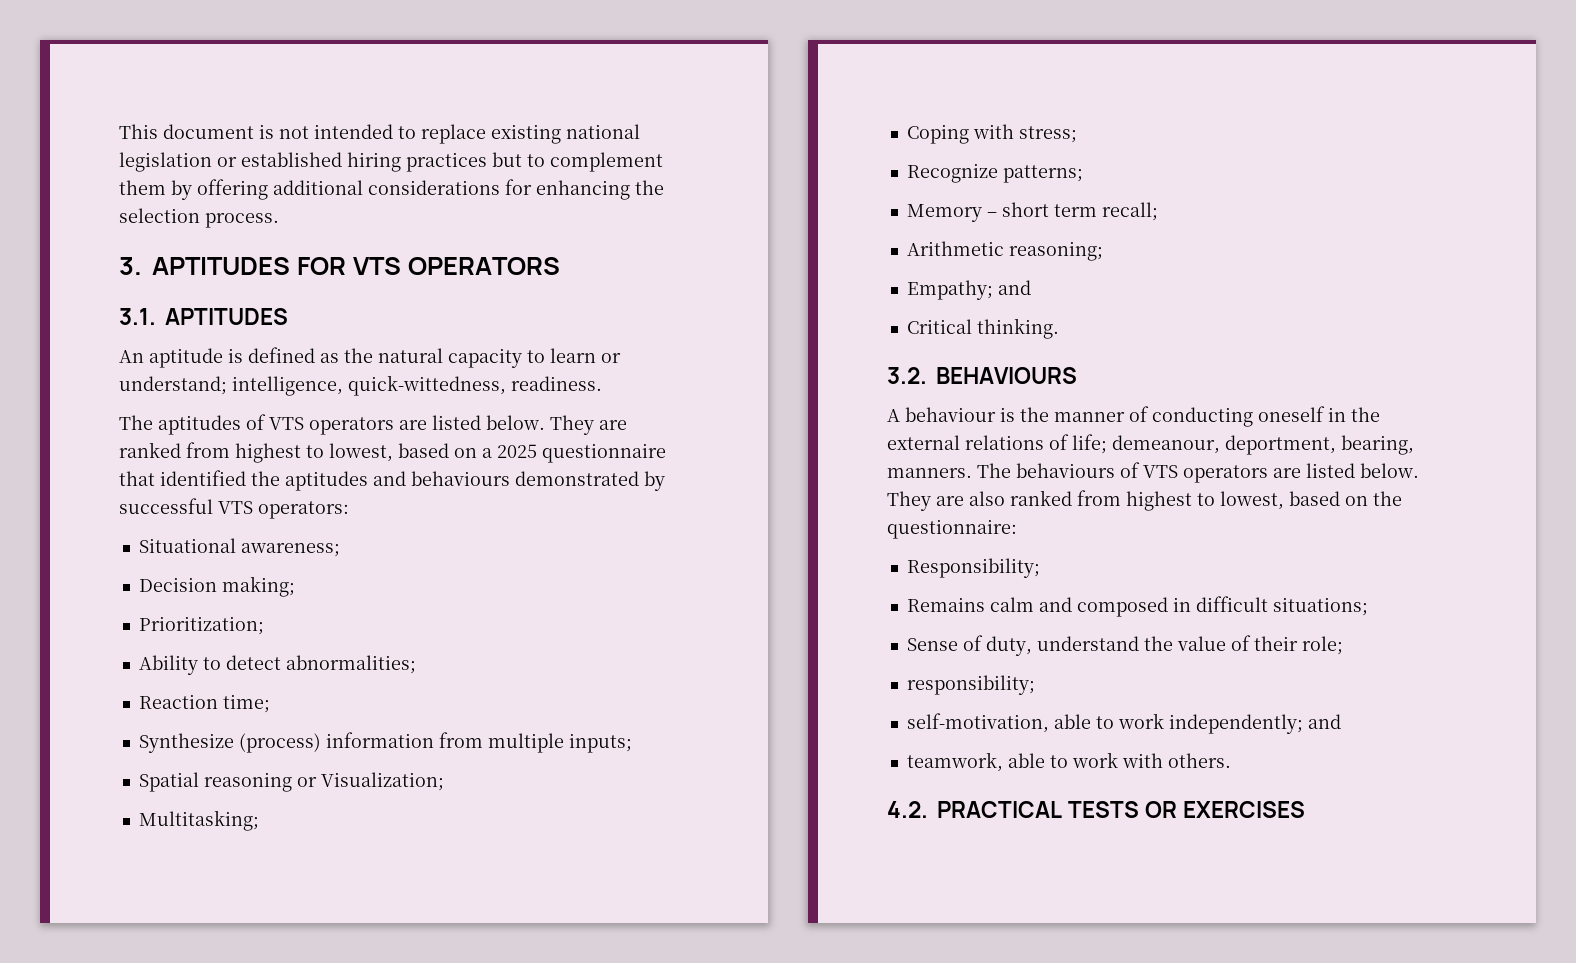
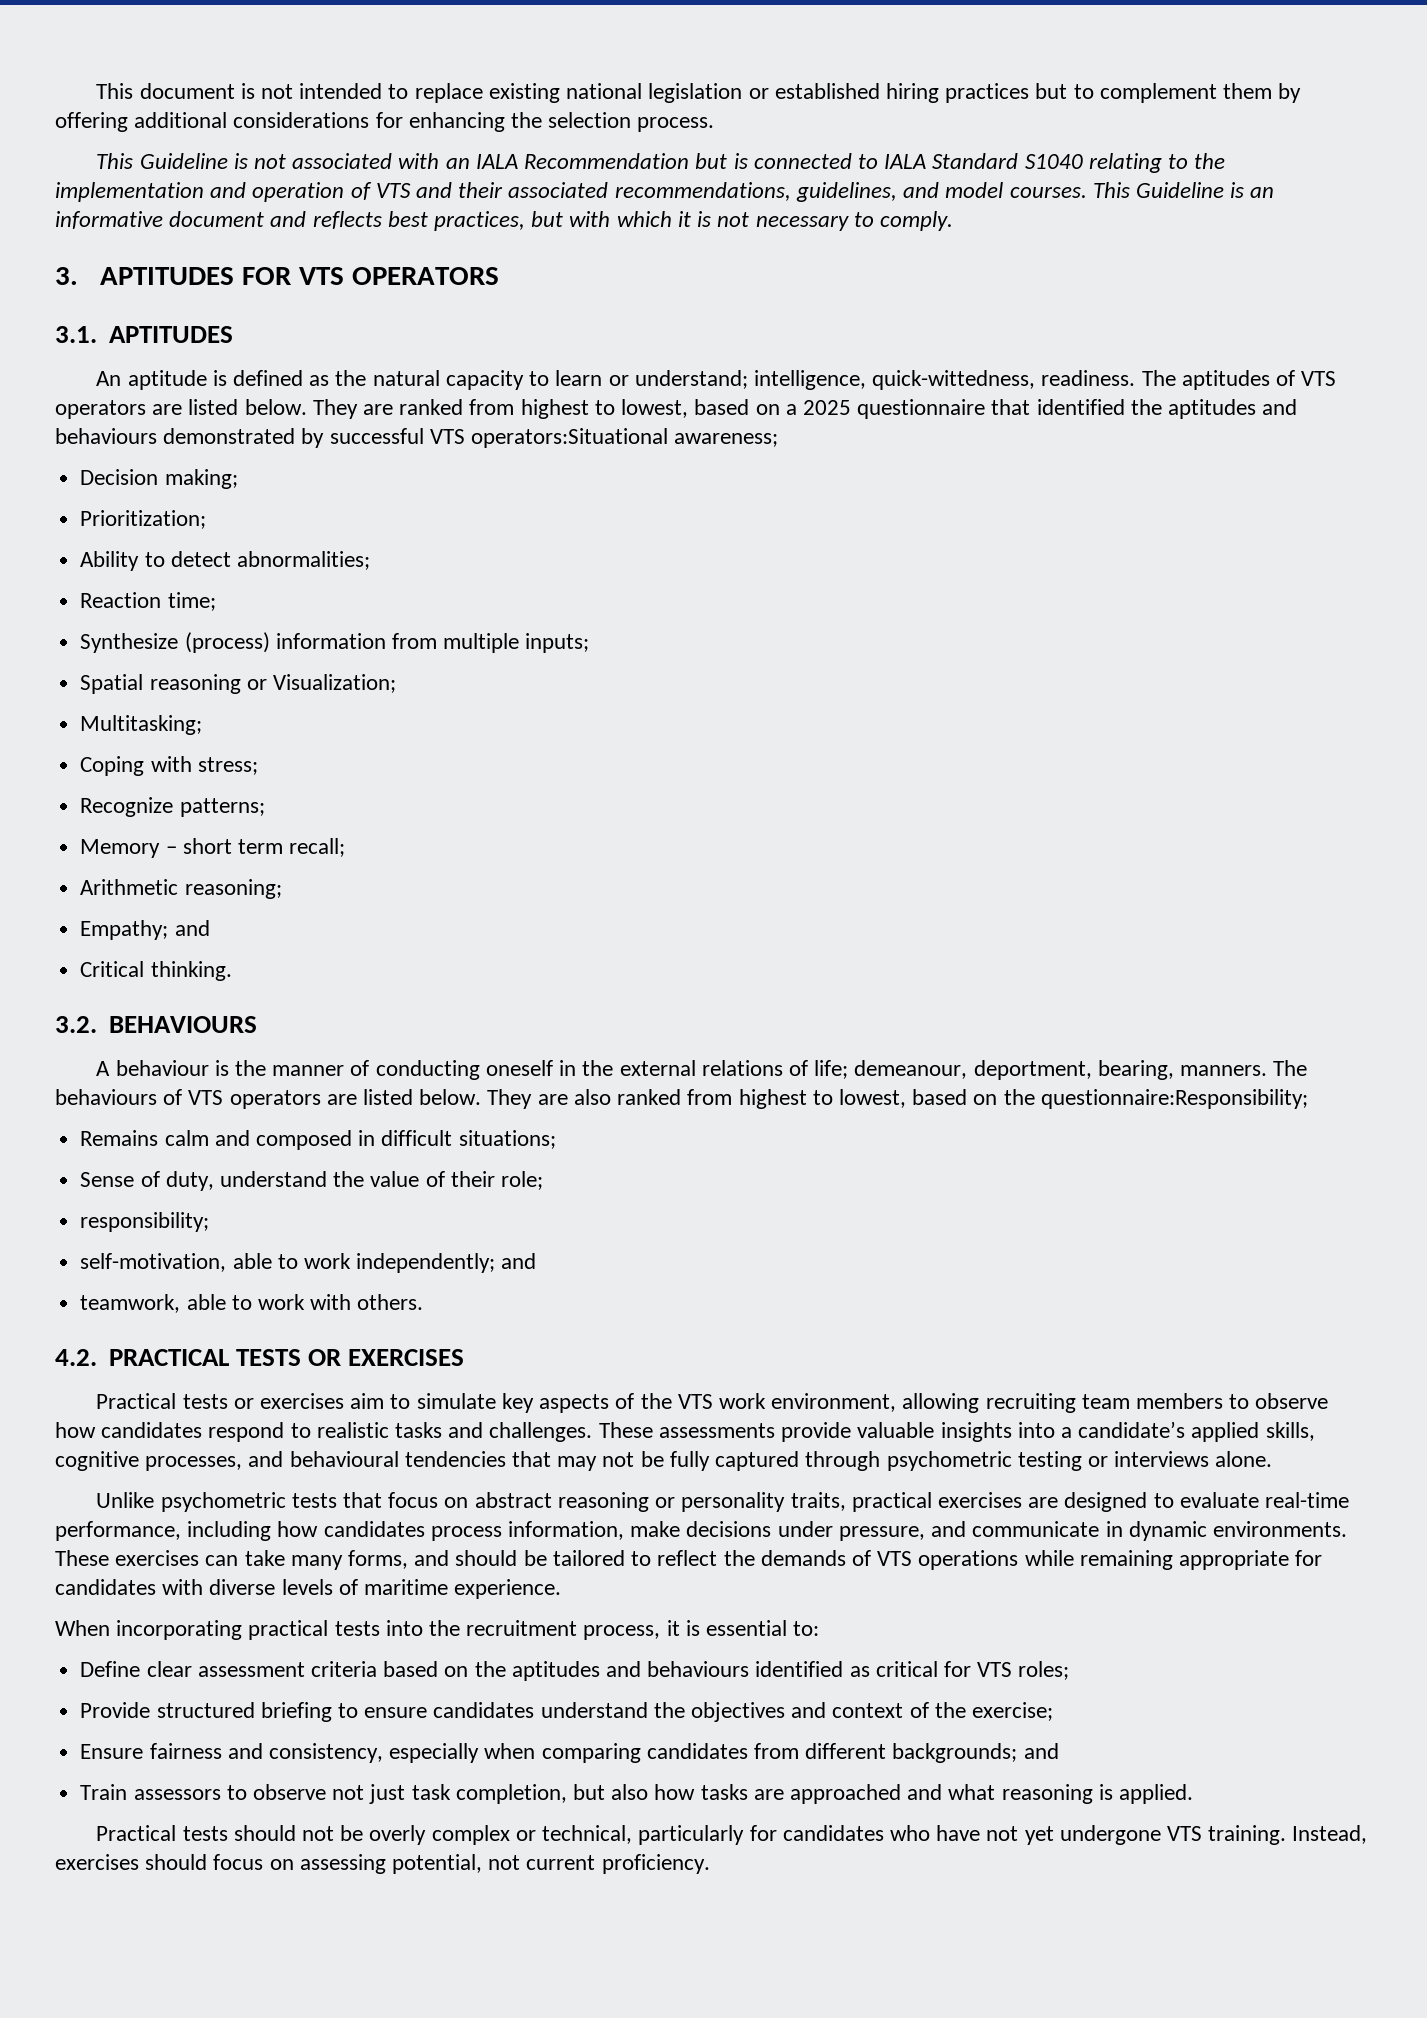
(279, 220) none -> [96,153,1226,173] [55,182,1275,202] [55,211,953,231] // This Guideline is not associated with an IALA Recommendation but is connected to IALA Standard S1040 relating to the implementation and operation of VTS and their associated recommendations, guidelines, and model courses. This Guideline is an informative document and reflects best practices, but with which it is not necessary to comply.
(602, 383) // -> (1136, 378) none
[258,501,349,519] [138,538,236,553] operators: // Situational -> [471,428,669,448] operators:Situational
[887,519,1017,539] [906,558,1040,578] questionnaire: // Responsibility; -> [1040,1089,1308,1109] questionnaire:Responsibility;
(1306, 809) none -> [96,1393,1329,1413] [55,1421,1315,1442] [55,1451,1273,1471] [96,1492,1349,1512] [55,1521,1347,1541] [55,1550,1323,1570] [55,1579,562,1599] [55,1620,820,1640] [80,1661,1070,1681] [80,1702,1054,1722] [80,1743,1059,1763] [80,1784,1194,1804] [96,1825,1368,1845] [55,1854,710,1874] // Practical tests or exercises aim to simulate key aspects of the VTS work environment, allowing recruiting team members to observe how candidates respond to realistic tasks and challenges. These assessments provide valuable insights into a candidate’s applied skills, cognitive processes, and behavioural tendencies that may not be fully captured through psychometric testing or interviews alone. // Unlike psychometric tests that focus on abstract reasoning or personality traits, practical exercises are designed to evaluate real-time performance, including how candidates process information, make decisions under pressure, and communicate in dynamic environments. These exercises can take many forms, and should be tailored to reflect the demands of VTS operations while remaining appropriate for candidates with diverse levels of maritime experience. // When incorporating practical tests into the recruitment process, it is essential to: // Define clear assessment criteria based on the aptitudes and behaviours identified as critical for VTS roles; // Provide structured briefing to ensure candidates understand the objectives and context of the exercise; // Ensure fairness and consistency, especially when comparing candidates from different backgrounds; and // Train assessors to observe not just task completion, but also how tasks are approached and what reasoning is applied. // Practical tests should not be overly complex or technical, particularly for candidates who have not yet undergone VTS training. Instead, exercises should focus on assessing potential, not current proficiency.

